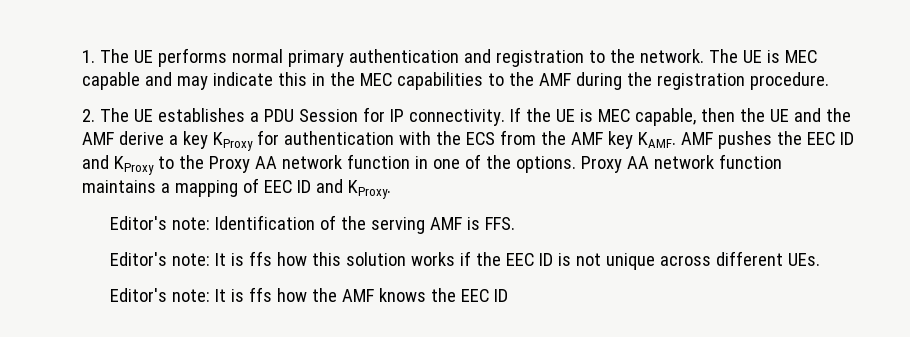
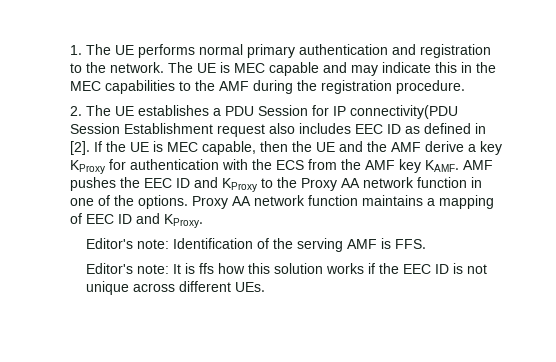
[408,109,505,126] connectivity. -> [349,105,458,119] [69,123,486,137] [69,141,90,155] connectivity(PDU Session Establishment request also includes EEC ID as defined in [2].
[109,287,508,302] // Editor's note: It is ffs how the AMF knows the EEC ID -> (266, 287) none

